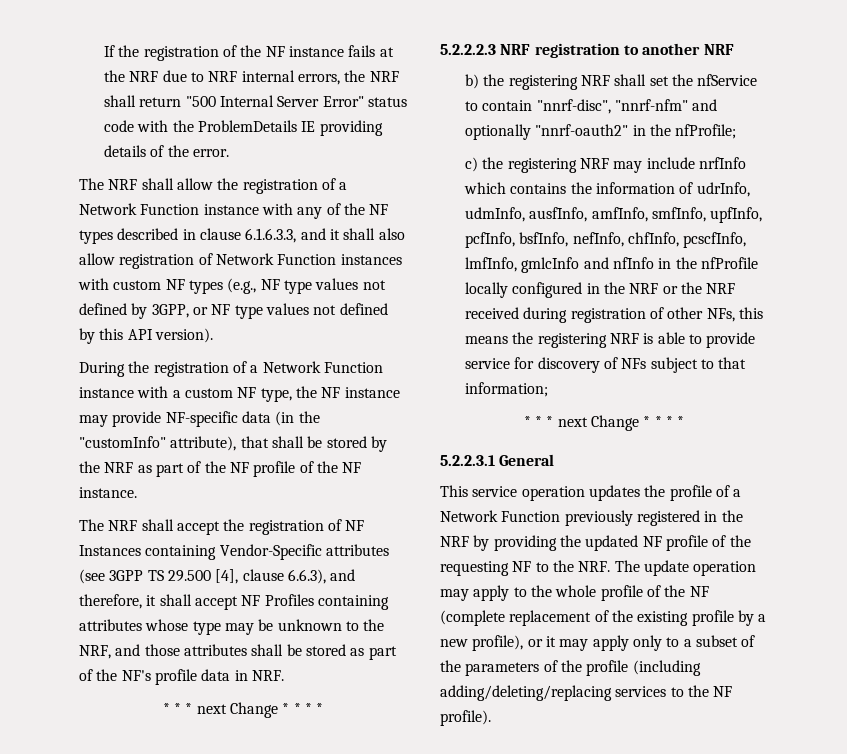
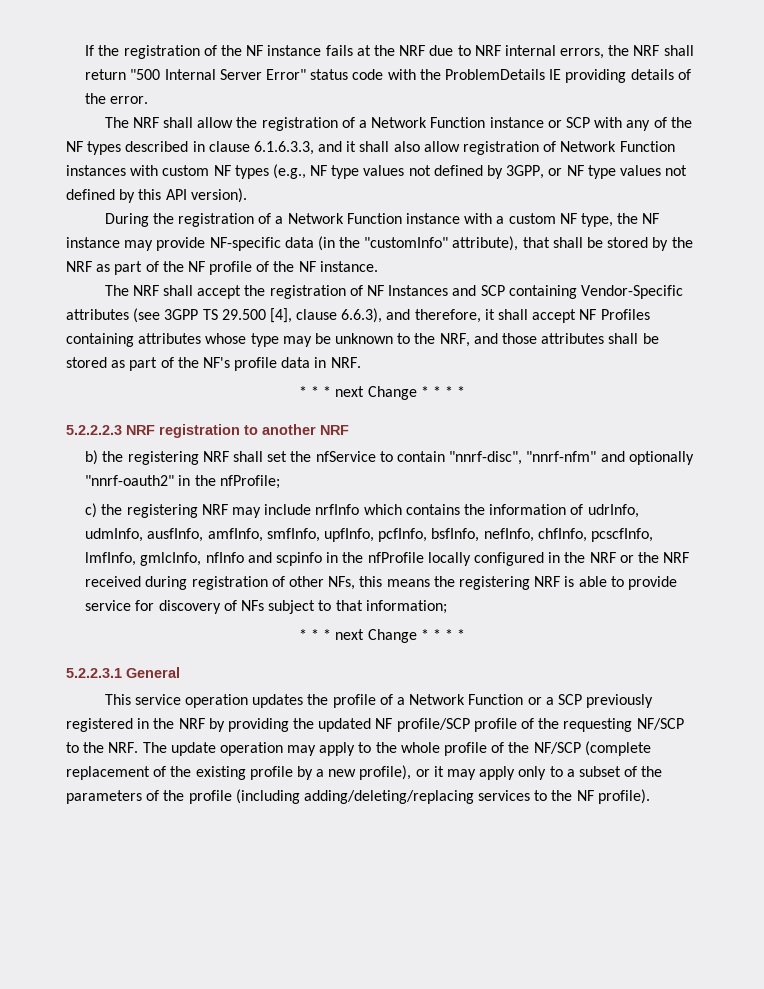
(259, 209) none -> [547,117,590,128] or SCP
(141, 550) none -> [452,285,505,296] and SCP
[521,257,654,273] gmlcInfo and nfInfo -> [140,552,323,566] gmlcInfo, nfInfo and scpinfo
(561, 516) none -> [527,694,582,705] or a SCP
(662, 541) none -> [396,718,470,732] profile/SCP
[512,561,532,572] NF -> [636,718,684,730] NF/SCP
[689,586,709,597] NF -> [533,742,581,754] NF/SCP

